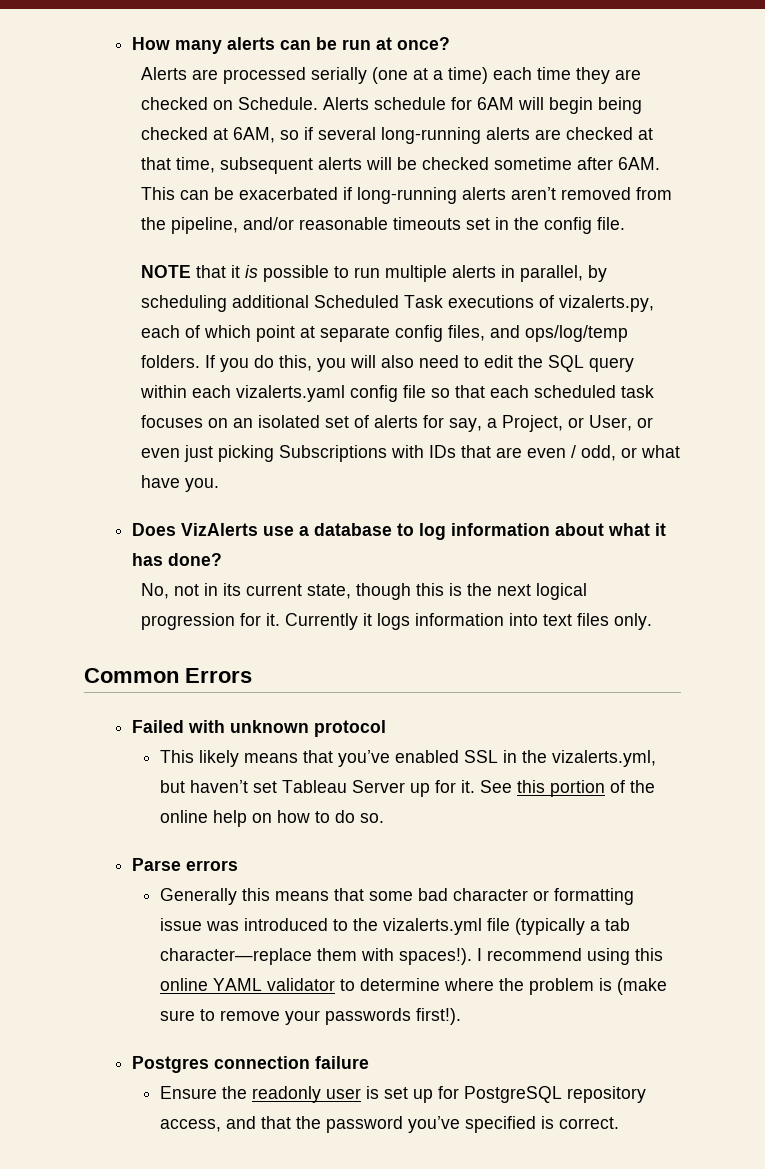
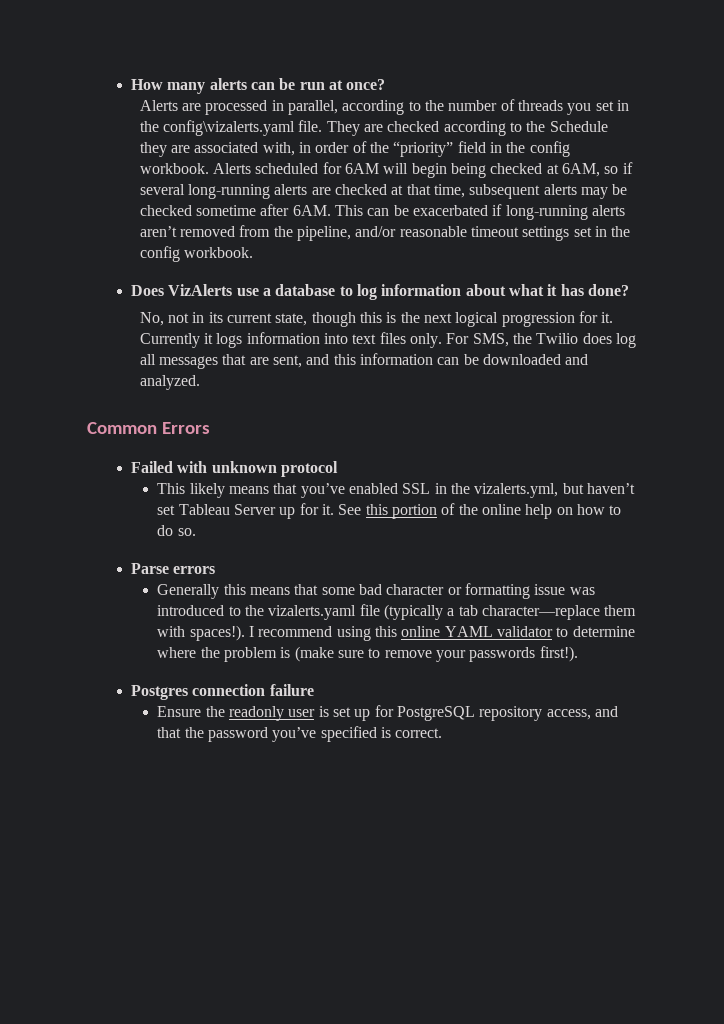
[310,67,641,84] [140,97,446,110] serially (one at a time) each time they are checked on Schedule. Alerts schedule -> [271,99,629,115] [139,120,608,136] [139,141,570,157] [139,163,319,174] in parallel, according to the number of threads you set in the config\vizalerts.yaml file. They are checked according to the Schedule they are associated with, in order of the “priority” field in the config workbook. Alerts scheduled
[365,157,392,170] will -> [580,187,608,199] may
[392,217,461,230] timeouts -> [470,226,570,241] timeout settings
[596,217,625,230] [140,265,607,282] [140,295,654,312] [140,325,628,342] [140,355,634,372] [139,385,654,402] [140,415,653,432] [140,445,680,462] [140,475,219,492] file. // NOTE that it is possible to run multiple alerts in parallel, by scheduling additional Scheduled Task executions of vizalerts.py, each of which point at separate config files, and ops/log/temp folders. If you do this, you will also need to edit the SQL query within each vizalerts.yaml config file so that each scheduled task focuses on an isolated set of alerts for say, a Project, or User, or even just picking Subscriptions with IDs that are even / odd, or what have you. -> [184,247,254,258] workbook.
(652, 621) none -> [446,333,636,348] [139,353,589,369] [139,375,200,390] For SMS, the Twilio does log all messages that are sent, and this information can be downloaded and analyzed.
[383,918,483,935] vizalerts.yml -> [268,605,357,620] vizalerts.yaml

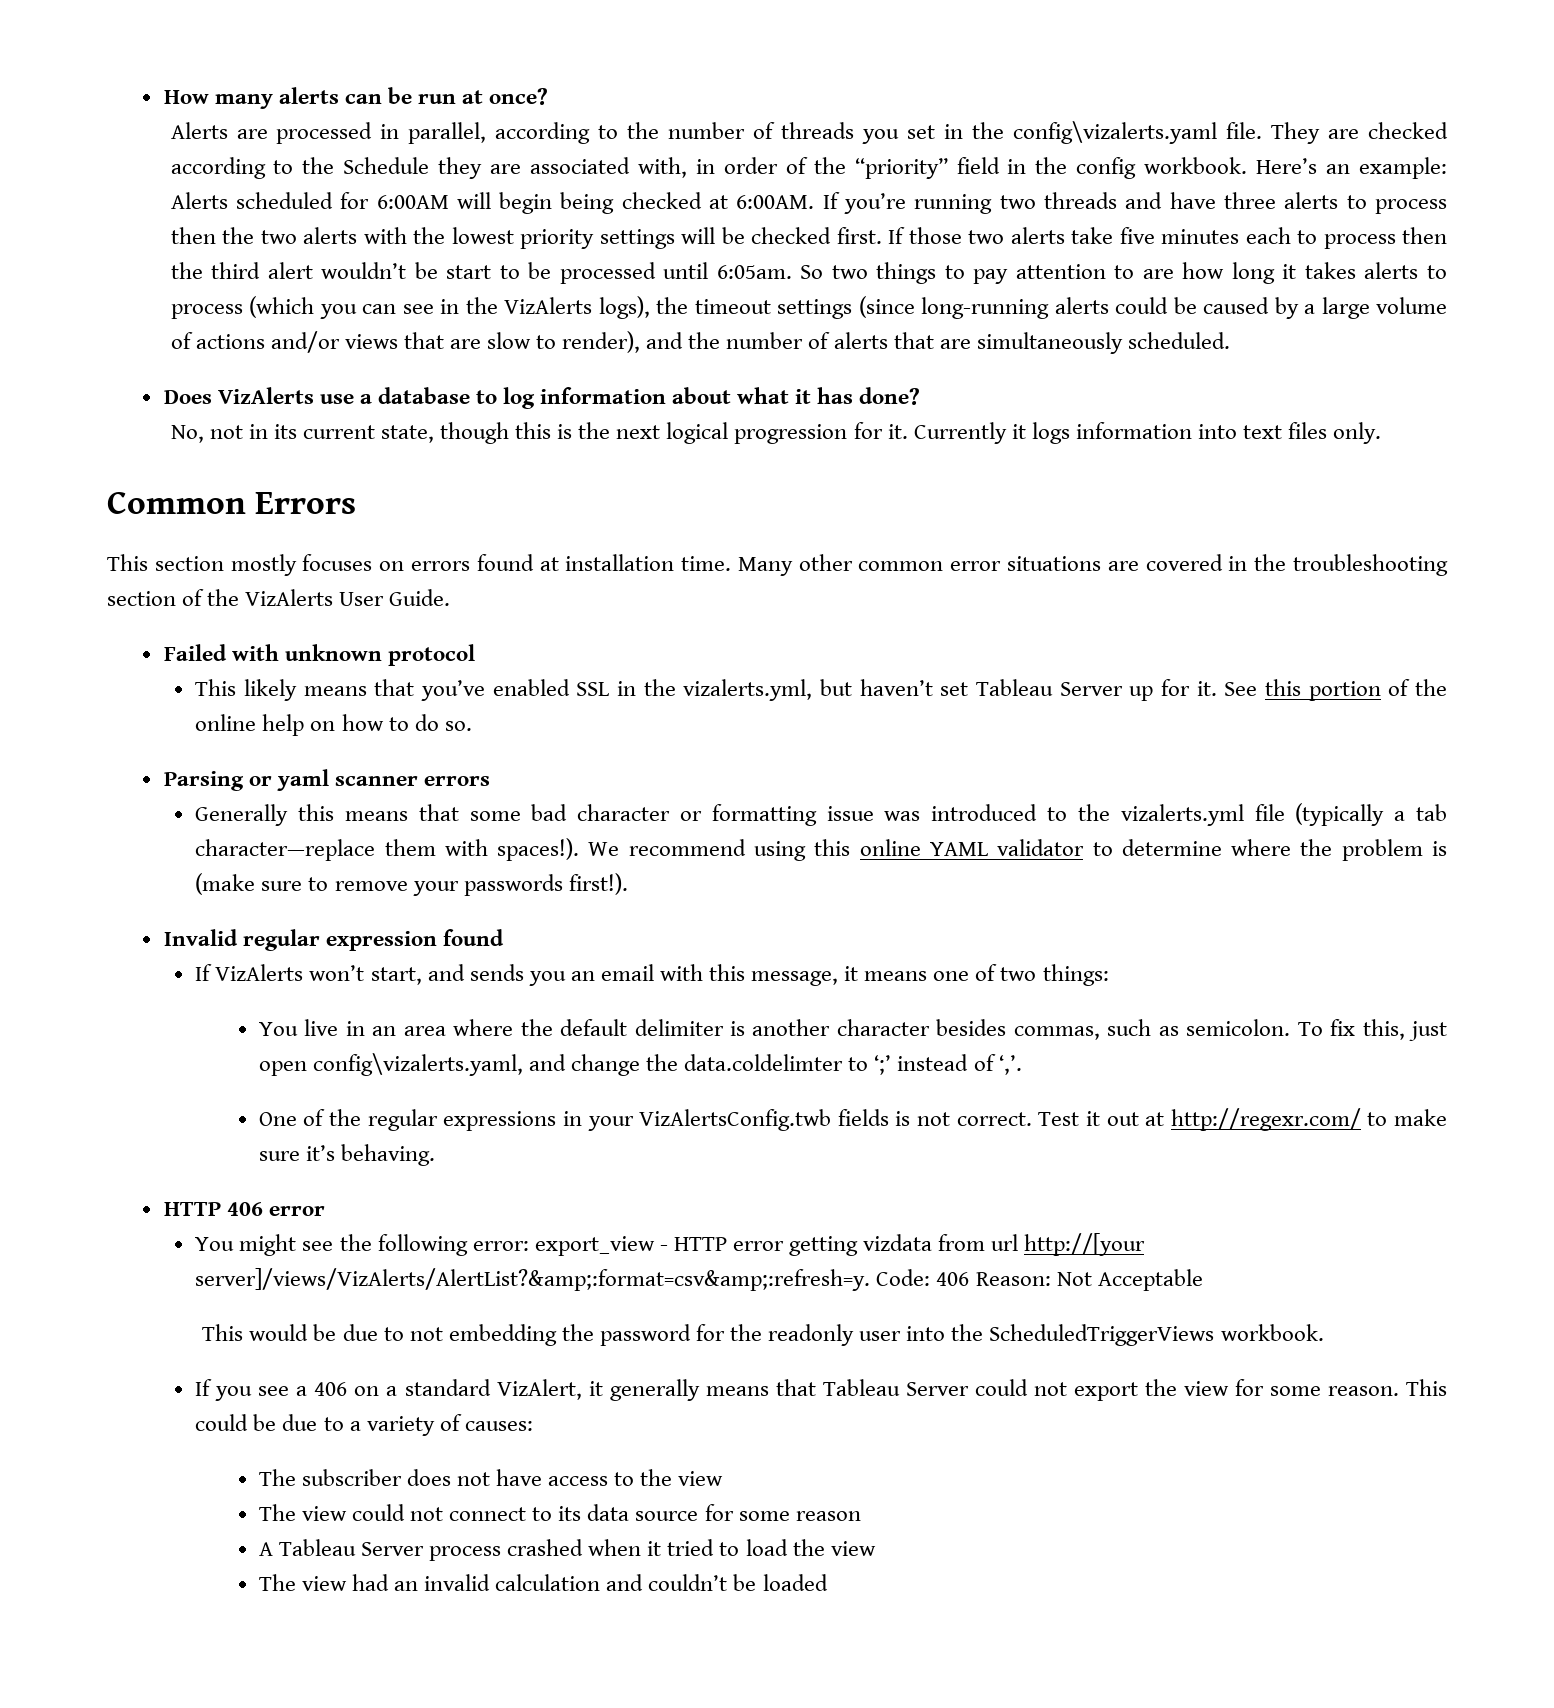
(209, 168) none -> [1256,157,1448,179] Here’s an example:
[345,163,380,174] 6AM -> [376,195,449,209] 6:00AM
[561,162,633,177] [139,184,628,199] [139,204,625,220] [139,225,631,241] [139,246,254,262] 6AM, so if several long-running alerts are checked at that time, subsequent alerts may be checked sometime after 6AM. This can be exacerbated if long-running alerts aren’t removed from the pipeline, and/or reasonable timeout settings set in the config workbook. -> [736,192,1447,214] [170,227,1447,249] [170,262,1447,284] [170,296,1447,319] [170,331,1230,354] 6:00AM. If you’re running two threads and have three alerts to process then the two alerts with the lowest priority settings will be checked first. If those two alerts take five minutes each to process then the third alert wouldn’t be start to be processed until 6:05am. So two things to pay attention to are how long it takes alerts to process (which you can see in the VizAlerts logs), the timeout settings (since long-running alerts could be caused by a large volume of actions and/or views that are slow to render), and the number of alerts that are simultaneously scheduled.
[446,333,636,348] [139,353,589,369] [139,375,200,390] [87,422,210,434] For SMS, the Twilio does log all messages that are sent, and this information can be downloaded and analyzed. // Common Errors -> [107,491,357,514] [107,554,1449,576] [107,589,451,606] // Common Errors // This section mostly focuses on errors found at installation time. Many other common error situations are covered in the troubleshooting section of the VizAlerts User Guide.
[130,563,169,574] Parse -> [163,769,418,791] Parsing or yaml scanner
[268,605,357,620] vizalerts.yaml -> [1120,804,1244,826] vizalerts.yml
[248,626,254,637] I -> [588,842,620,856] We
[130,684,314,700] [157,705,618,721] [157,726,443,742] Postgres connection failure // Ensure the readonly user is set up for PostgreSQL repository access, and that the password you’ve specified is correct. -> [163,929,504,951] [195,964,1109,986] [258,1019,1447,1041] [258,1053,1022,1076] [258,1108,1448,1131] [258,1144,435,1166] [163,1202,325,1216] [195,1233,1146,1256] [195,1268,1203,1291] [202,1324,1324,1346] [195,1379,1448,1401] [195,1414,533,1436] [258,1469,724,1486] [258,1504,861,1521] [258,1539,876,1561] [258,1574,828,1591] Invalid regular expression found // If VizAlerts won’t start, and sends you an email with this message, it means one of two things: // You live in an area where the default delimiter is another character besides commas, such as semicolon. To fix this, just open config\vizalerts.yaml, and change the data.coldelimter to ‘;’ instead of ‘,’. // One of the regular expressions in your VizAlertsConfig.twb fields is not correct. Test it out at http://regexr.com/ to make sure it’s behaving. // HTTP 406 error // You might see the following error: export_view - HTTP error getting vizdata from url http://[your server]/views/VizAlerts/AlertList?&amp;:format=csv&amp;:refresh=y. Code: 406 Reason: Not Acceptable // This would be due to not embedding the password for the readonly user into the ScheduledTriggerViews workbook. // If you see a 406 on a standard VizAlert, it generally means that Tableau Server could not export the view for some reason. This could be due to a variety of causes: // The subscriber does not have access to the view // The view could not connect to its data source for some reason // A Tableau Server process crashed when it tried to load the view // The view had an invalid calculation and couldn’t be loaded

